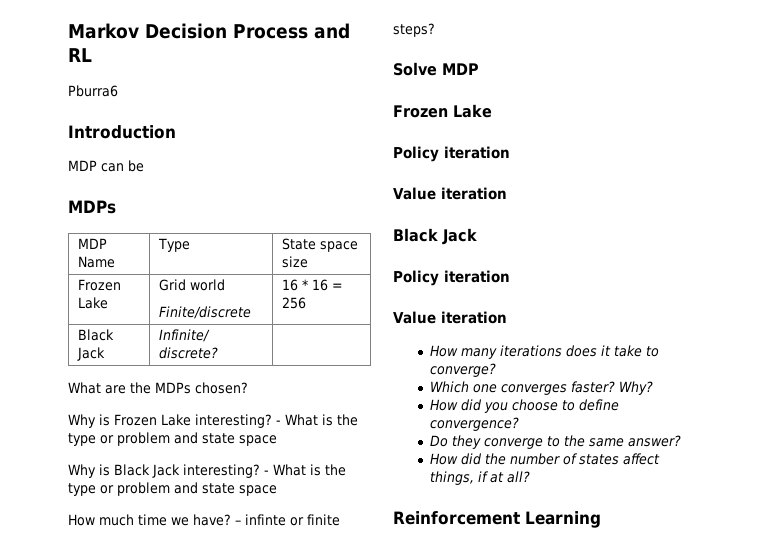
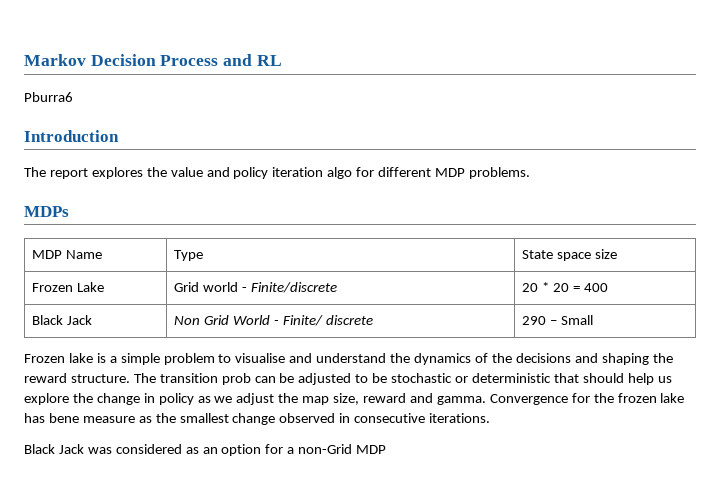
[68,160,144,172] MDP can be -> [24,167,530,179] The report explores the value and policy iteration algo for different MDP problems.
(225, 285) // -> [241,287,247,292] -
[281,279,343,291] [281,297,306,309] [77,329,114,341] [76,347,105,361] [158,329,210,342] [158,347,218,359] [68,382,248,394] [68,414,358,428] [68,432,277,446] [68,464,346,478] [68,482,277,496] [68,514,340,526] [393,23,435,37] [393,62,479,76] [393,104,492,118] [393,146,510,162] [393,187,507,200] [393,228,477,245] [393,270,510,286] [393,311,507,324] [430,345,660,359] [430,363,497,377] [430,381,654,395] [430,399,620,413] [430,417,520,431] [430,435,682,449] [430,453,661,465] [430,471,531,485] [393,511,601,528] 16 * 16 = 256 // Black Jack | Infinite/ discrete? | // What are the MDPs chosen? // Why is Frozen Lake interesting? - What is the type or problem and state space // Why is Black Jack interesting? - What is the type or problem and state space // How much time we have? – infinte or finite steps? // Solve MDP // Frozen Lake // Policy iteration // Value iteration // Black Jack // Policy iteration // Value iteration // How many iterations does it take to converge? // Which one converges faster? Why? // How did you choose to define convergence? // Do they converge to the same answer? // How did the number of states affect things, if at all? // Reinforcement Learning -> [522,282,608,292] [32,315,93,325] [174,315,373,326] [522,315,593,325] [24,353,673,365] [24,373,672,385] [24,393,685,405] [24,413,491,425] [24,444,387,456] 20 * 20 = 400 // Black Jack | Non Grid World - Finite/ discrete | 290 – Small // Frozen lake is a simple problem to visualise and understand the dynamics of the decisions and shaping the reward structure. The transition prob can be adjusted to be stochastic or deterministic that should help us explore the change in policy as we adjust the map size, reward and gamma. Convergence for the frozen lake has bene measure as the smallest change observed in consecutive iterations. // Black Jack was considered as an option for a non-Grid MDP

